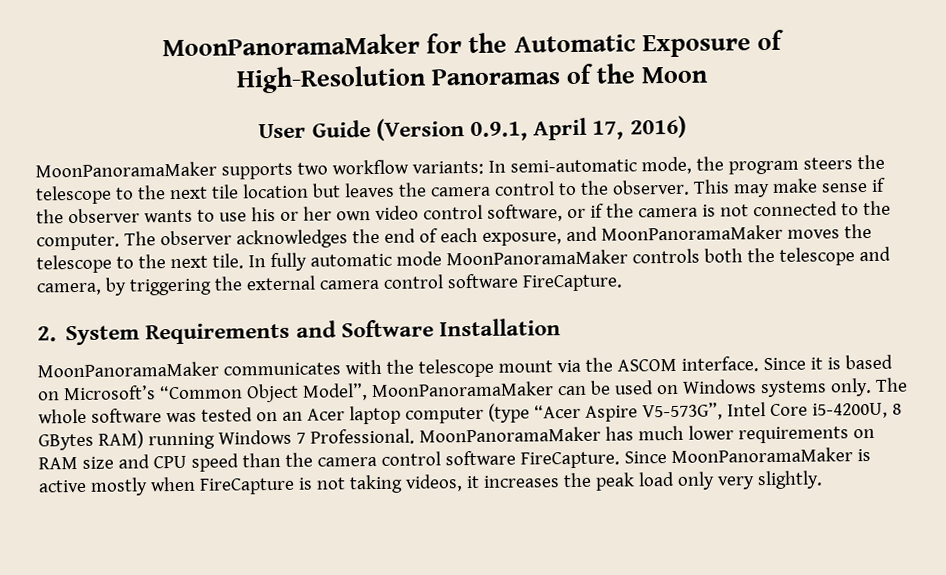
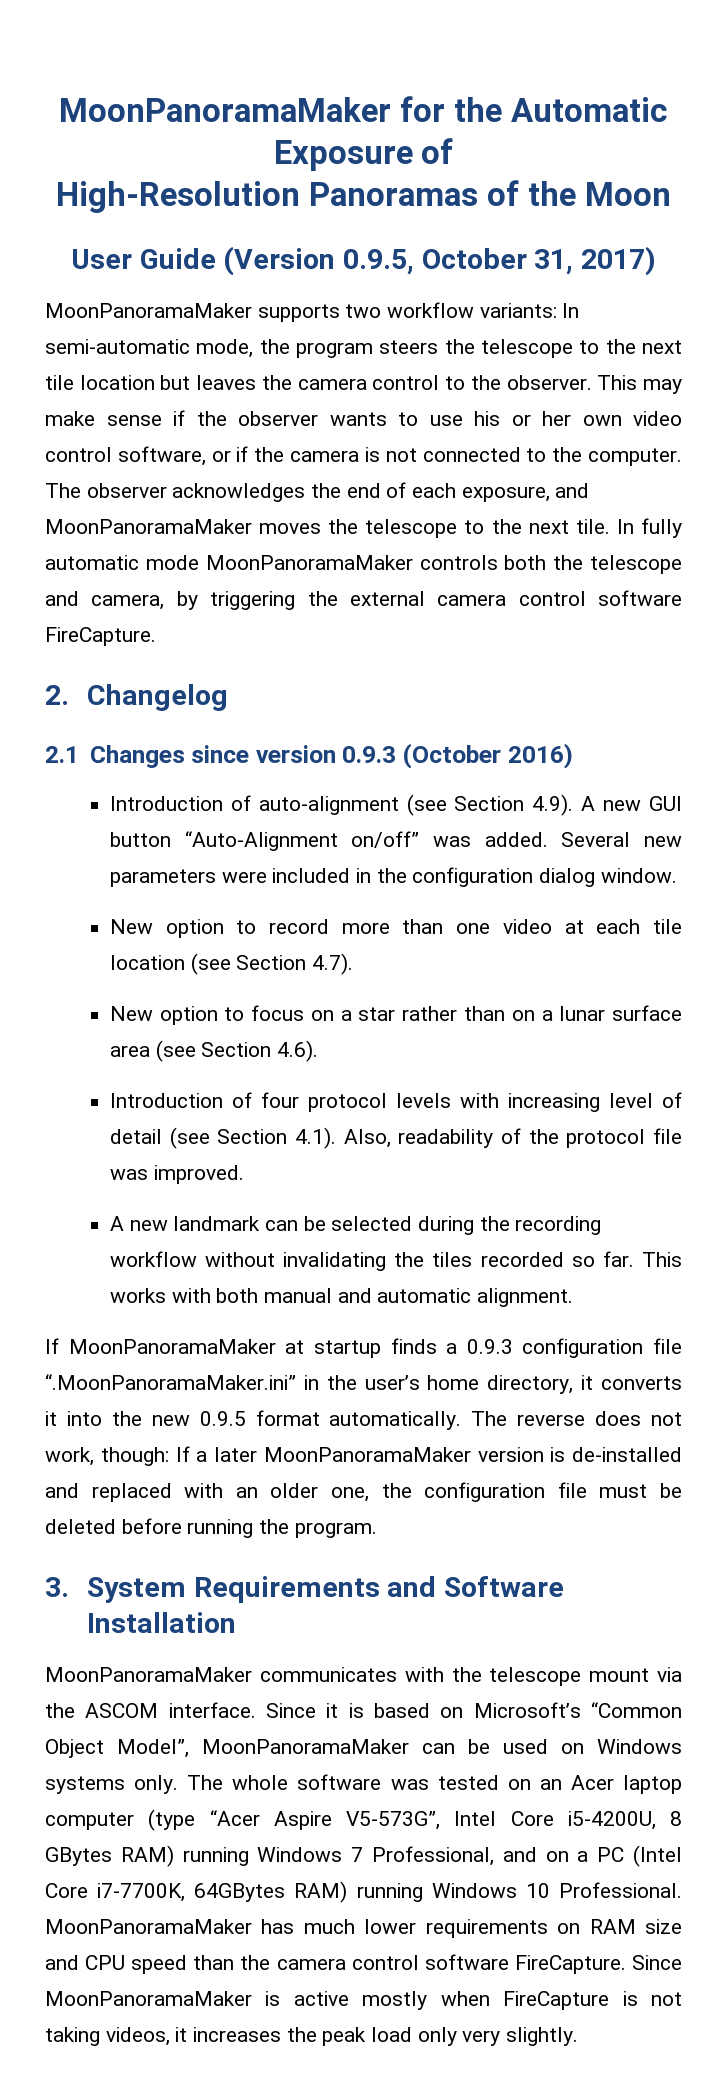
[469,115,687,142] 0.9.1, April 17, 2016) -> [343,246,657,276] 0.9.5, October 31, 2017)
(57, 334) none -> [86,684,228,711] [45,743,573,769] [109,794,682,816] [109,831,682,851] [109,867,677,887] [109,919,682,938] [109,953,353,975] [109,1005,682,1025] [109,1040,318,1062] [109,1092,682,1112] [109,1127,682,1149] [109,1165,244,1184] [109,1216,602,1235] [109,1251,682,1271] [109,1288,573,1307] [45,1338,682,1358] [45,1374,682,1394] [45,1410,682,1430] [45,1446,682,1466] [45,1482,683,1502] [45,1518,377,1538] [45,1577,69,1597] Changelog // 2.1 Changes since version 0.9.3 (October 2016) // Introduction of auto-alignment (see Section 4.9). A new GUI button “Auto-Alignment on/off” was added. Several new parameters were included in the configuration dialog window. // New option to record more than one video at each tile location (see Section 4.7). // New option to focus on a star rather than on a lunar surface area (see Section 4.6). // Introduction of four protocol levels with increasing level of detail (see Section 4.1). Also, readability of the protocol file was improved. // A new landmark can be selected during the recording workflow without invalidating the tiles recorded so far. This works with both manual and automatic alignment. // If MoonPanoramaMaker at startup finds a 0.9.3 configuration file “.MoonPanoramaMaker.ini” in the user’s home directory, it converts it into the new 0.9.5 format automatically. The reverse does not work, though: If a later MoonPanoramaMaker version is de-installed and replaced with an older one, the configuration file must be deleted before running the program. // 3.
(306, 438) none -> [372,1845,682,1867] [45,1881,550,1903] Professional, and on a PC (Intel Core i7-7700K, 64GBytes RAM) running Windows 10

